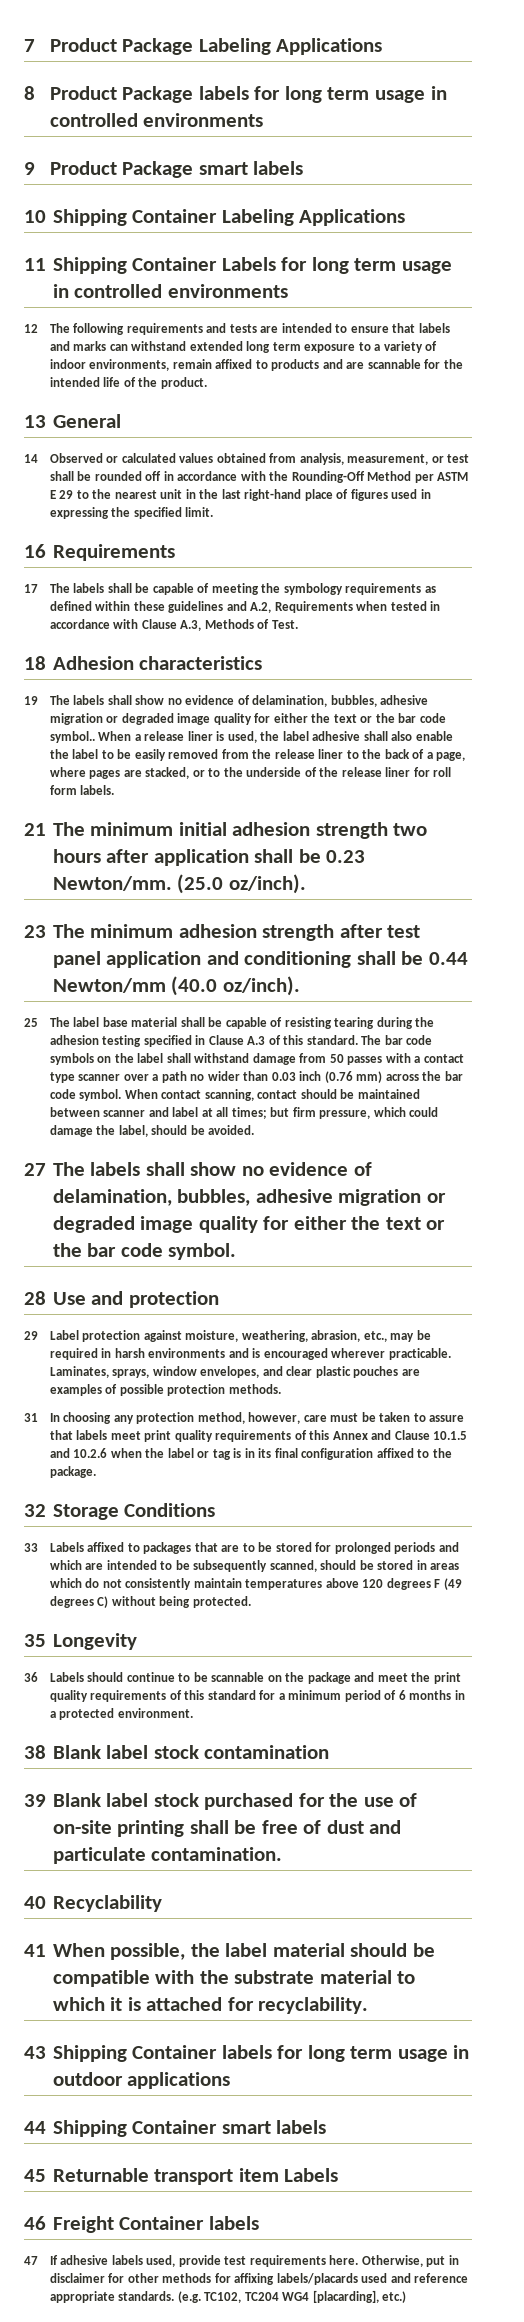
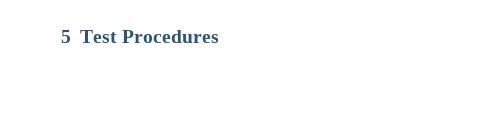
[24,38,383,55] [24,86,447,103] [49,113,264,127] [24,161,304,178] [24,209,406,226] [24,257,452,274] [52,284,288,298] [24,323,450,335] [49,341,438,353] [49,359,463,371] [49,377,207,389] [24,414,121,428] [24,453,470,465] [49,471,469,483] [49,489,431,501] [49,507,214,519] [24,544,175,561] [24,583,436,595] [49,601,441,613] [49,619,298,631] [24,656,263,670] [24,695,429,707] [49,713,446,725] [49,731,453,743] [49,749,466,761] [49,767,452,779] [49,785,115,795] [24,822,428,839] [52,849,366,866] [52,874,306,894] [24,924,421,941] [52,951,468,968] [52,976,300,996] [24,1017,435,1029] [49,1035,433,1047] [49,1053,464,1065] [49,1071,463,1083] [49,1089,420,1101] [49,1107,439,1119] [49,1125,255,1137] [24,1162,372,1176] [52,1189,446,1206] [52,1216,446,1233] [52,1243,237,1260] [24,1291,219,1308] [24,1330,431,1342] [49,1348,451,1360] [49,1366,420,1378] [49,1384,281,1396] [24,1412,465,1424] [49,1430,468,1442] [49,1448,452,1460] [49,1466,96,1478] [24,1503,216,1520] [24,1542,459,1554] [49,1560,460,1572] [49,1578,462,1590] [49,1596,251,1608] [24,1633,137,1650] [24,1672,461,1684] [49,1690,465,1702] [49,1708,193,1720] [24,1745,330,1759] [24,1793,418,1810] [52,1820,402,1837] [52,1847,283,1864] [24,1895,162,1912] [24,1943,435,1960] [52,1970,416,1987] [52,1997,369,2014] [24,2045,470,2062] [52,2072,231,2089] [24,2120,327,2137] [24,2168,339,2185] [24,2216,259,2233] [24,2255,459,2267] [49,2273,469,2285] [49,2290,407,2303] 7 Product Package Labeling Applications // 8 Product Package labels for long term usage in controlled environments // 9 Product Package smart labels // 10 Shipping Container Labeling Applications // 11 Shipping Container Labels for long term usage in controlled environments // 12 The following requirements and tests are intended to ensure that labels and marks can withstand extended long term exposure to a variety of indoor environments, remain affixed to products and are scannable for the intended life of the product. // 13 General // 14 Observed or calculated values obtained from analysis, measurement, or test shall be rounded off in accordance with the Rounding-Off Method per ASTM E 29 to the nearest unit in the last right-hand place of figures used in expressing the specified limit. // 16 Requirements // 17 The labels shall be capable of meeting the symbology requirements as defined within these guidelines and A.2, Requirements when tested in accordance with Clause A.3, Methods of Test. // 18 Adhesion characteristics // 19 The labels shall show no evidence of delamination, bubbles, adhesive migration or degraded image quality for either the text or the bar code symbol.. When a release liner is used, the label adhesive shall also enable the label to be easily removed from the release liner to the back of a page, where pages are stacked, or to the underside of the release liner for roll form labels. // 21 The minimum initial adhesion strength two hours after application shall be 0.23 Newton/mm. (25.0 oz/inch). // 23 The minimum adhesion strength after test panel application and conditioning shall be 0.44 Newton/mm (40.0 oz/inch). // 25 The label base material shall be capable of resisting tearing during the adhesion testing specified in Clause A.3 of this standard. The bar code symbols on the label shall withstand damage from 50 passes with a contact type scanner over a path no wider than 0.03 inch (0.76 mm) across the bar code symbol. When contact scanning, contact should be maintained between scanner and label at all times; but firm pressure, which could damage the label, should be avoided. // 27 The labels shall show no evidence of delamination, bubbles, adhesive migration or degraded image quality for either the text or the bar code symbol. // 28 Use and protection // 29 Label protection against moisture, weathering, abrasion, etc., may be required in harsh environments and is encouraged wherever practicable. Laminates, sprays, window envelopes, and clear plastic pouches are examples of possible protection methods. // 31 In choosing any protection method, however, care must be taken to assure that labels meet print quality requirements of this Annex and Clause 10.1.5 and 10.2.6 when the label or tag is in its final configuration affixed to the package. // 32 Storage Conditions // 33 Labels affixed to packages that are to be stored for prolonged periods and which are intended to be subsequently scanned, should be stored in areas which do not consistently maintain temperatures above 120 degrees F (49 degrees C) without being protected. // 35 Longevity // 36 Labels should continue to be scannable on the package and meet the print quality requirements of this standard for a minimum period of 6 months in a protected environment. // 38 Blank label stock contamination // 39 Blank label stock purchased for the use of on-site printing shall be free of dust and particulate contamination. // 40 Recyclability // 41 When possible, the label material should be compatible with the substrate material to which it is attached for recyclability. // 43 Shipping Container labels for long term usage in outdoor applications // 44 Shipping Container smart labels // 45 Returnable transport item Labels // 46 Freight Container labels // 47 If adhesive labels used, provide test requirements here. Otherwise, put in disclaimer for other methods for affixing labels/placards used and reference appropriate standards. (e.g. TC102, TC204 WG4 [placarding], etc.) -> [61,30,219,43] 5 Test Procedures

